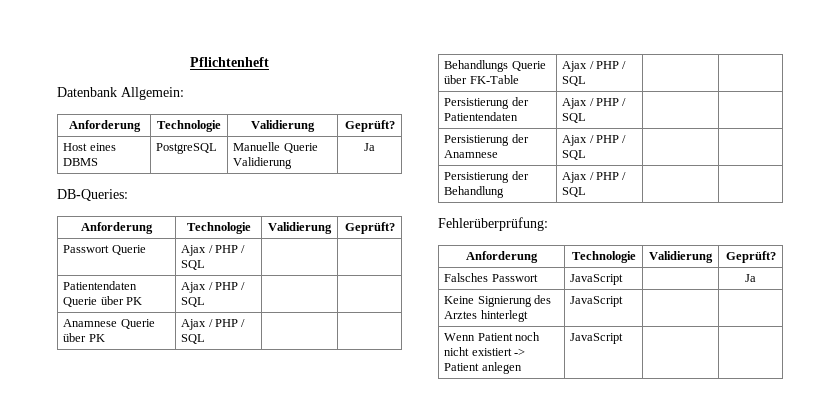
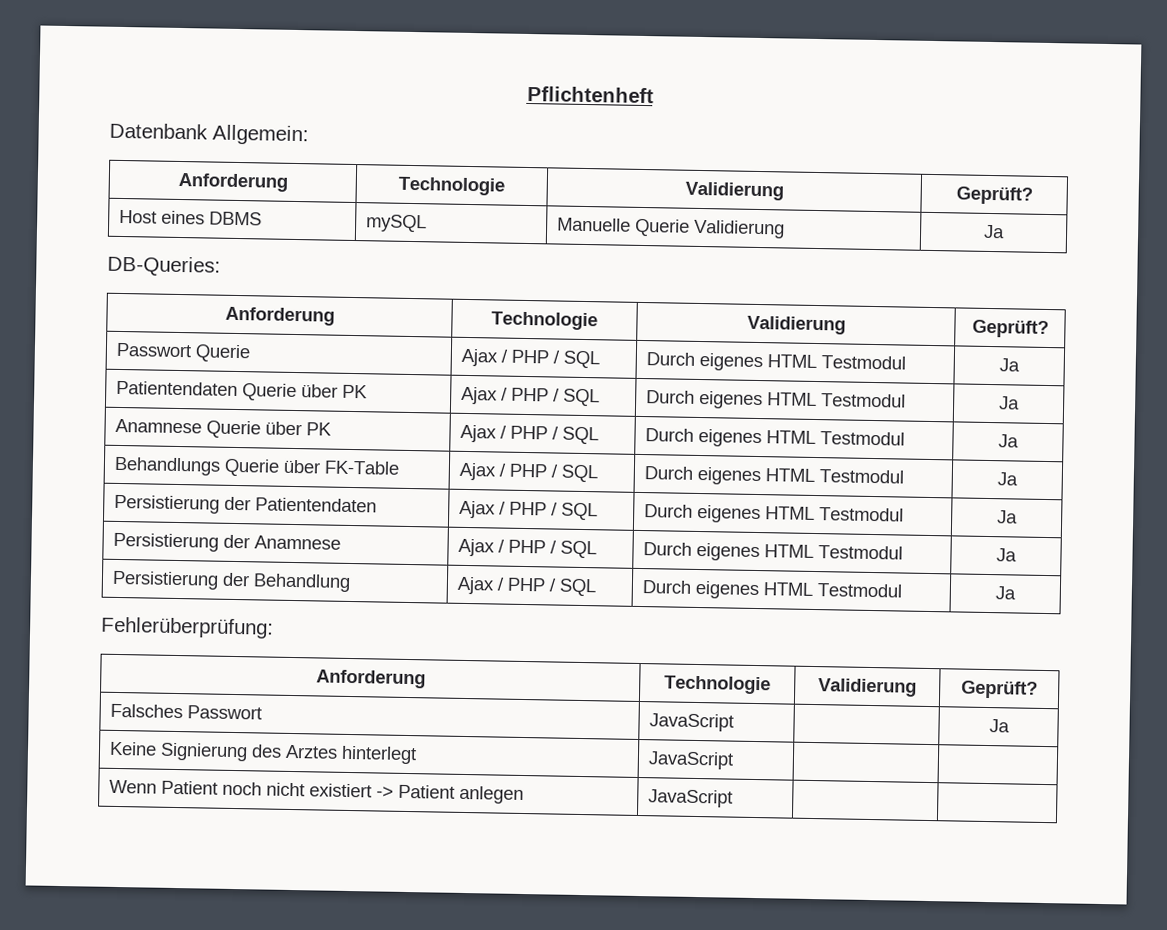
[156,143,218,154] PostgreSQL -> [365,214,427,233] mySQL
(206, 265) | -> [645,352,906,372] [999,358,1020,372] Durch eigenes HTML Testmodul | Ja
(206, 302) | -> [645,390,906,410] [999,396,1020,410] Durch eigenes HTML Testmodul | Ja
(206, 339) | -> [644,428,905,448] [998,434,1019,448] Durch eigenes HTML Testmodul | Ja
(587, 81) | -> [643,466,904,486] [997,472,1018,486] Durch eigenes HTML Testmodul | Ja
(587, 118) | -> [643,504,904,524] [997,510,1018,524] Durch eigenes HTML Testmodul | Ja
(587, 155) | -> [642,542,903,562] [996,548,1017,562] Durch eigenes HTML Testmodul | Ja
(587, 192) | -> [641,580,902,600] [995,586,1016,600] Durch eigenes HTML Testmodul | Ja

